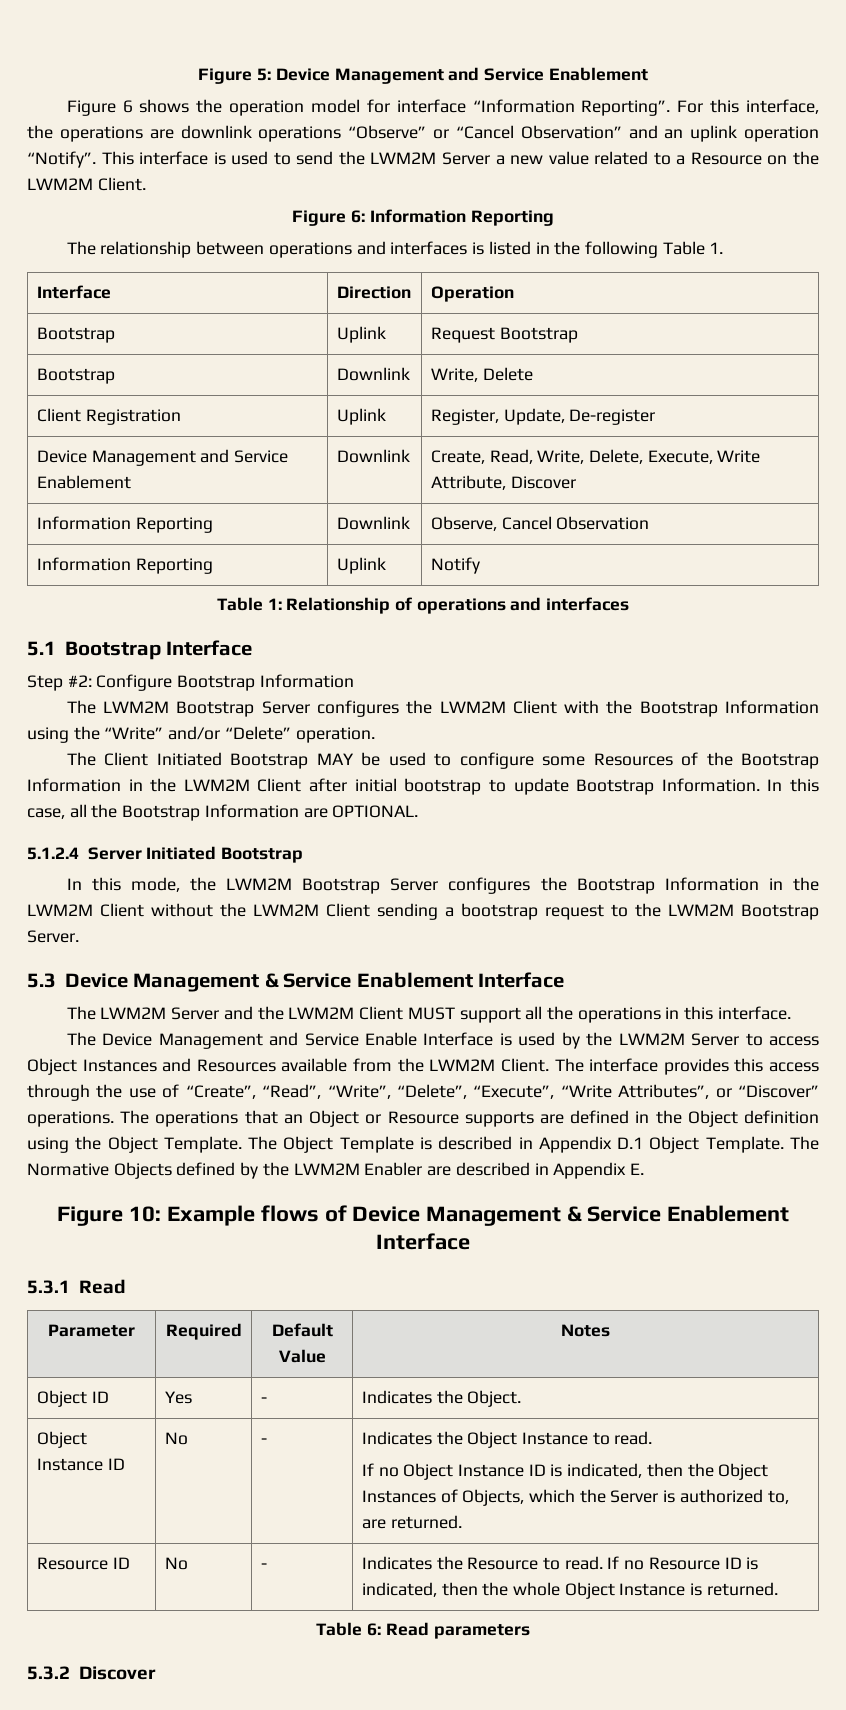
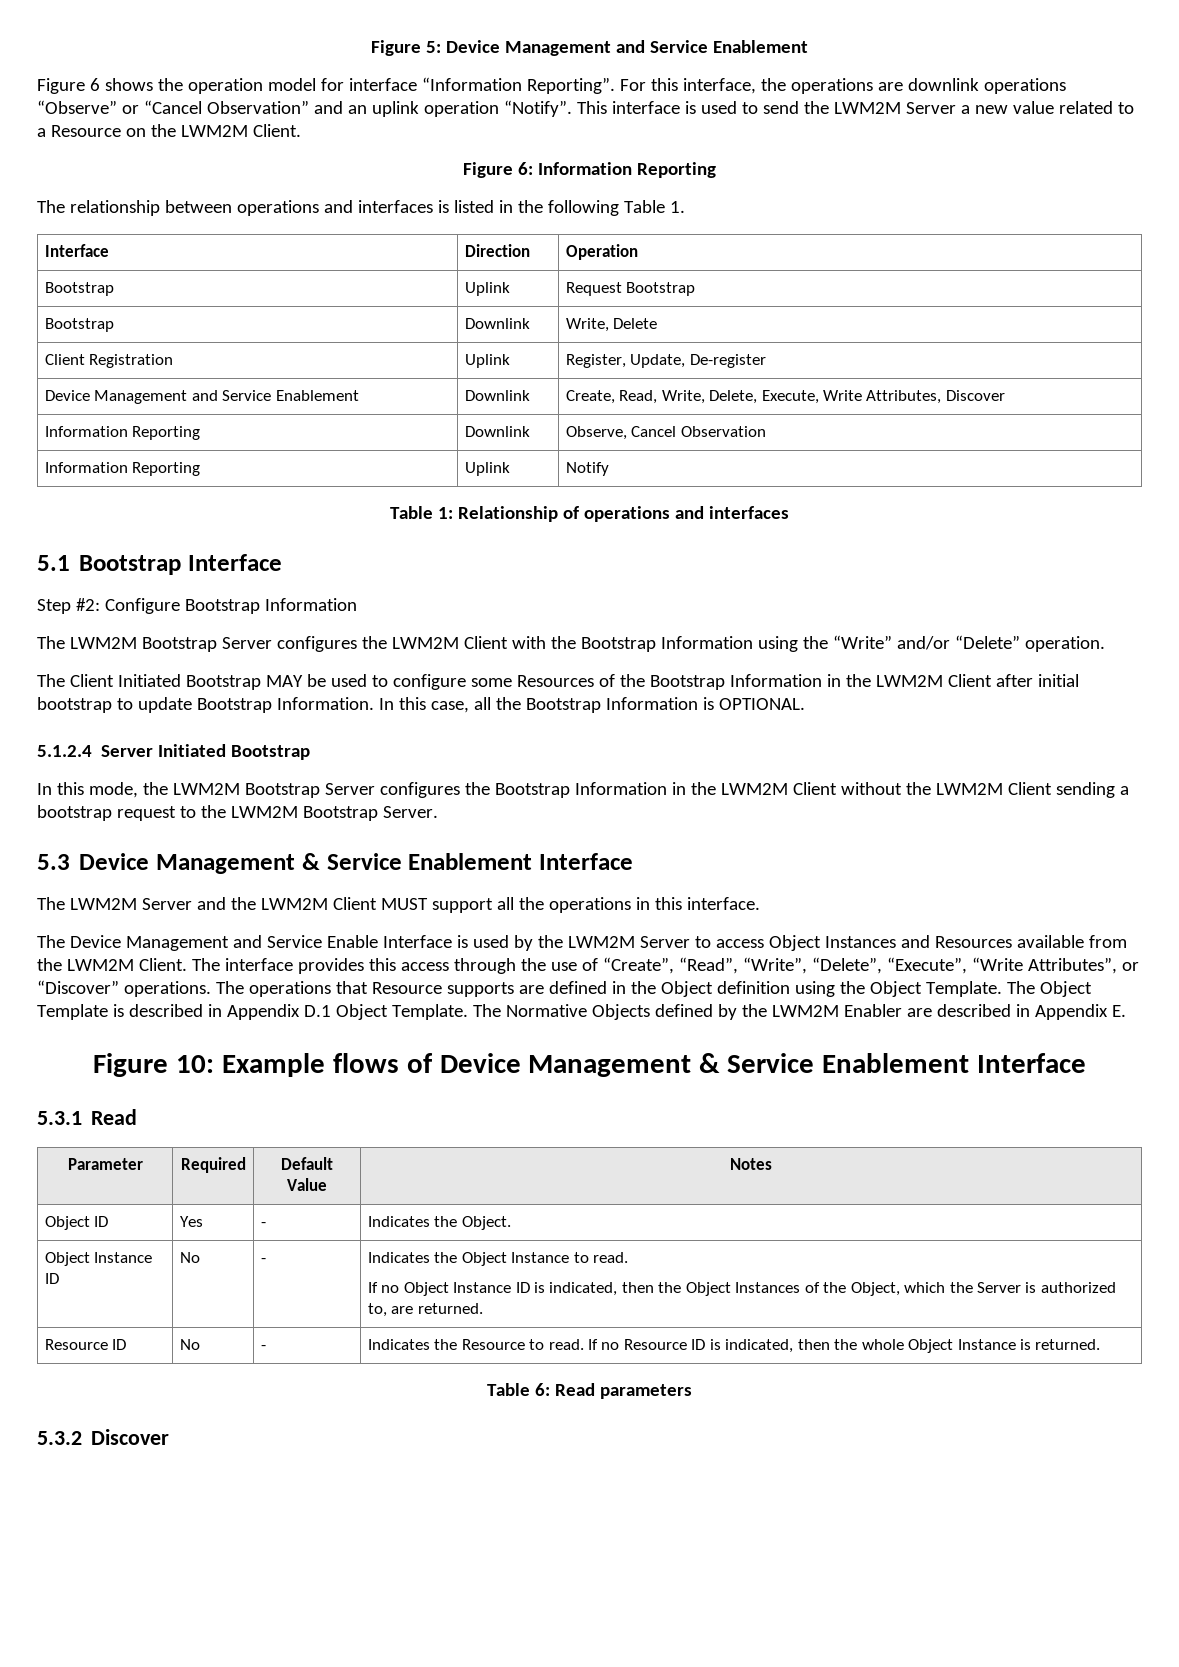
[430,475,506,490] Attribute, -> [866,390,942,404] Attributes,
[303,808,328,818] are -> [702,697,714,710] is
[283,1110,382,1127] an Object or -> (368, 987) none
[462,1489,525,1506] Objects, -> [823,1282,900,1296] the Object,

